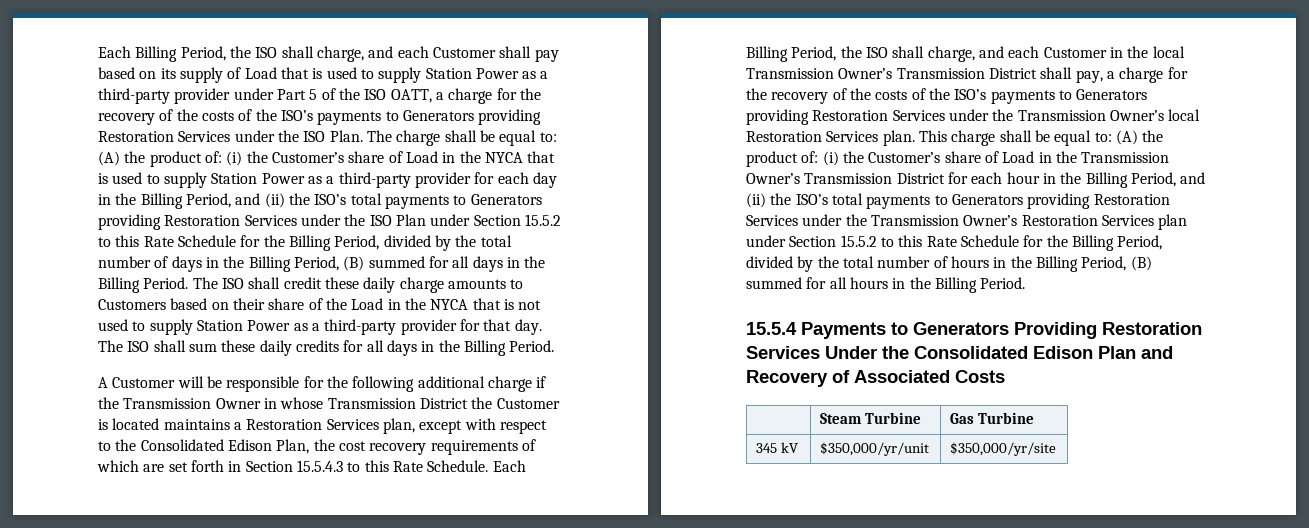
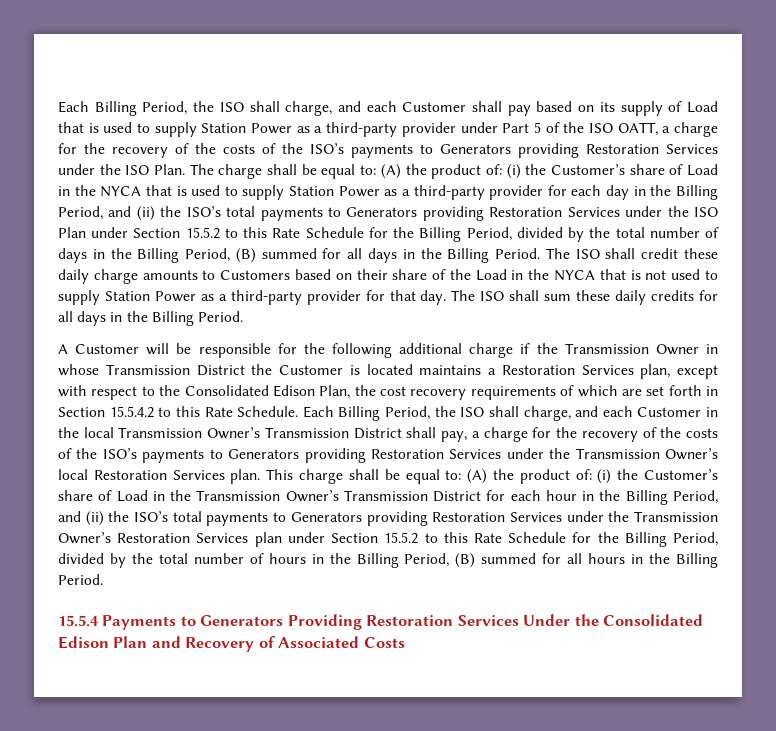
[296,460,343,472] 15.5.4.3 -> [109,406,154,418] 15.5.4.2
[820,412,921,424] [950,412,1034,424] [756,442,798,453] [820,442,930,456] [950,442,1057,456] // | Steam Turbine | Gas Turbine // 345 kV | $350,000/yr/unit | $350,000/yr/site -> (405, 642) none

